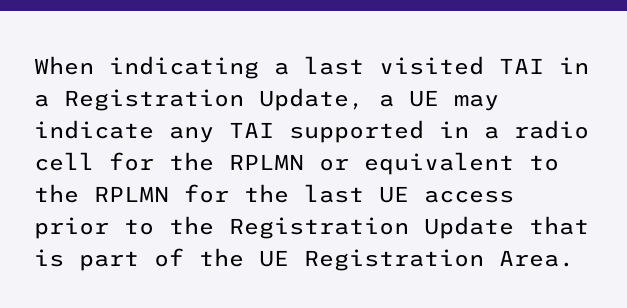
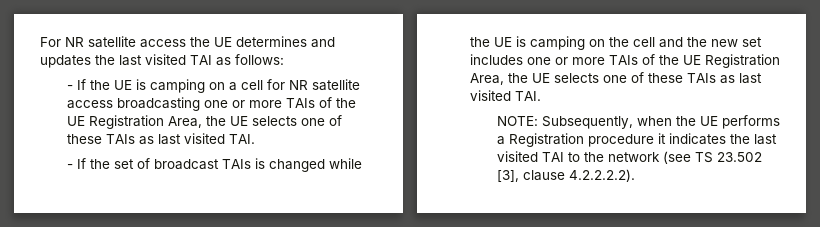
[34,56,589,79] [34,88,499,111] [34,120,589,143] [34,152,559,175] [34,184,514,203] [34,216,589,239] [34,248,574,271] When indicating a last visited TAI in a Registration Update, a UE may indicate any TAI supported in a radio cell for the RPLMN or equivalent to the RPLMN for the last UE access prior to the Registration Update that is part of the UE Registration Area. -> [40,36,335,48] [40,54,284,68] [66,79,360,93] [66,97,356,111] [66,115,342,129] [66,133,255,145] [66,158,362,172] [469,36,762,50] [469,54,780,68] [469,72,762,85] [469,90,541,101] [496,115,780,129] [496,133,777,147] [496,151,762,164] [496,169,635,182] For NR satellite access the UE determines and updates the last visited TAI as follows: // - If the UE is camping on a cell for NR satellite access broadcasting one or more TAIs of the UE Registration Area, the UE selects one of these TAIs as last visited TAI. // - If the set of broadcast TAIs is changed while the UE is camping on the cell and the new set includes one or more TAIs of the UE Registration Area, the UE selects one of these TAIs as last visited TAI. // NOTE: Subsequently, when the UE performs a Registration procedure it indicates the last visited TAI to the network (see TS 23.502 [3], clause 4.2.2.2.2).

